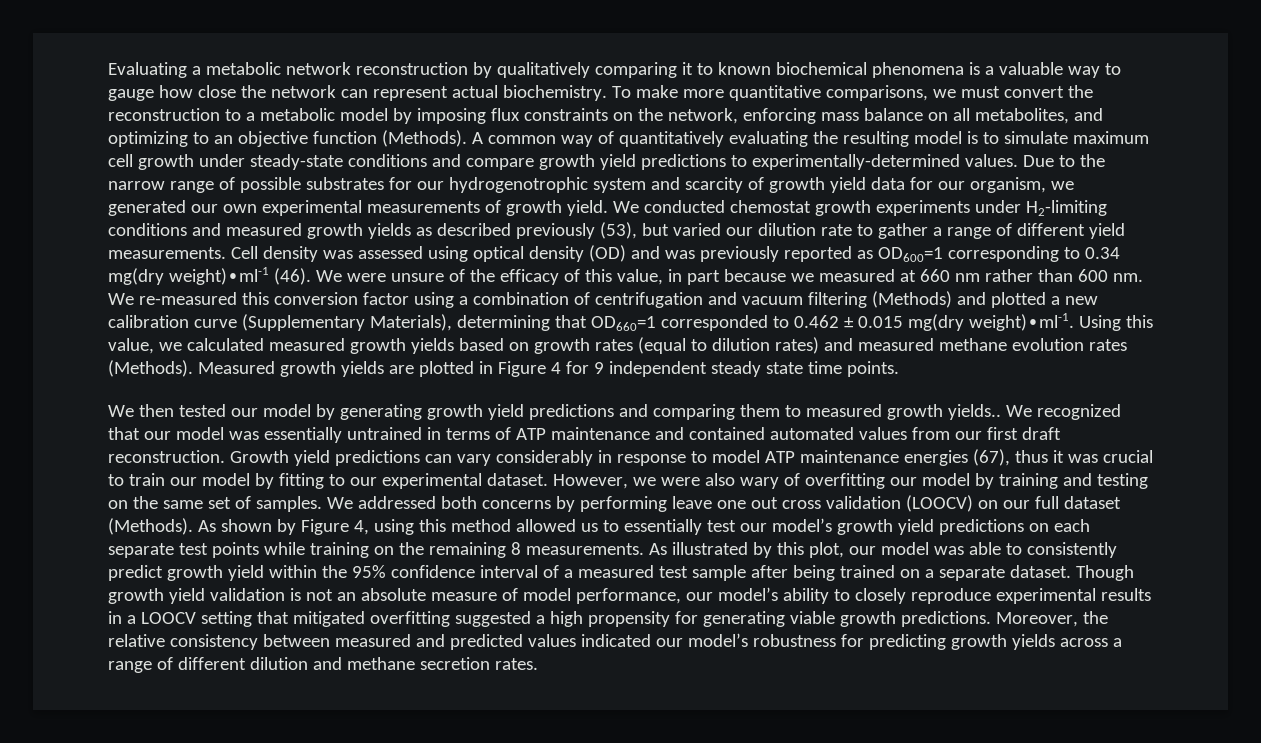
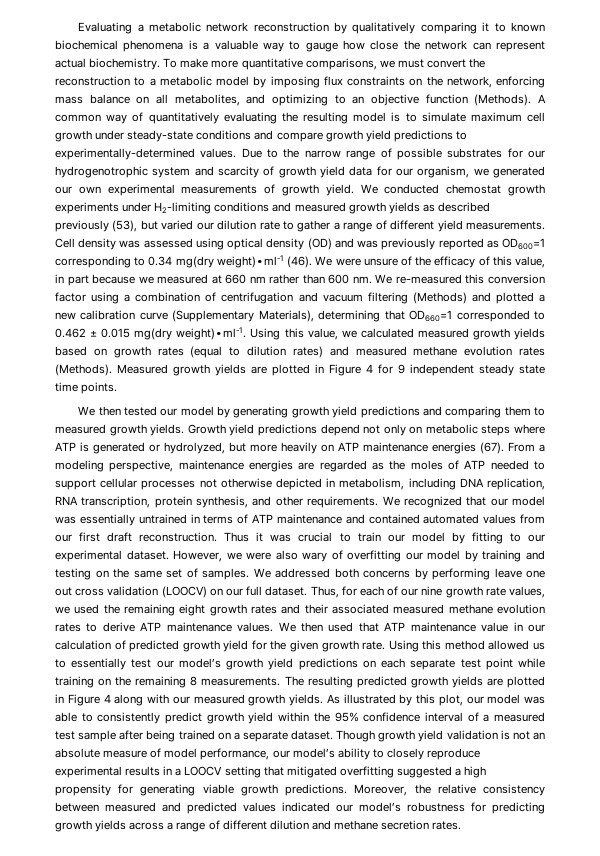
[947,404,1001,420] yields.. -> [150,424,545,436] [55,442,545,454] [55,460,545,472] [55,478,545,490] [55,496,379,508] yields. Growth yield predictions depend not only on metabolic steps where ATP is generated or hydrolyzed, but more heavily on ATP maintenance energies (67). From a modeling perspective, maintenance energies are regarded as the moles of ATP needed to support cellular processes not otherwise depicted in metabolism, including DNA replication, RNA transcription, protein synthesis, and other requirements.
[229,449,1048,466] Growth yield predictions can vary considerably in response to model ATP maintenance energies (67), thus -> [224,532,250,542] Thus
[1063,496,1121,509] [108,518,414,535] dataset (Methods). As shown by Figure 4, using -> [265,586,545,598] [55,604,545,616] [55,622,546,632] [55,640,419,652] dataset. Thus, for each of our nine growth rate values, we used the remaining eight growth rates and their associated measured methane evolution rates to derive ATP maintenance values. We then used that ATP maintenance value in our calculation of predicted growth yield for the given growth rate. Using
[211,542,259,558] points -> [485,658,513,670] point
(644, 549) none -> [284,676,545,688] [55,694,323,706] The resulting predicted growth yields are plotted in Figure 4 along with our measured growth yields.

